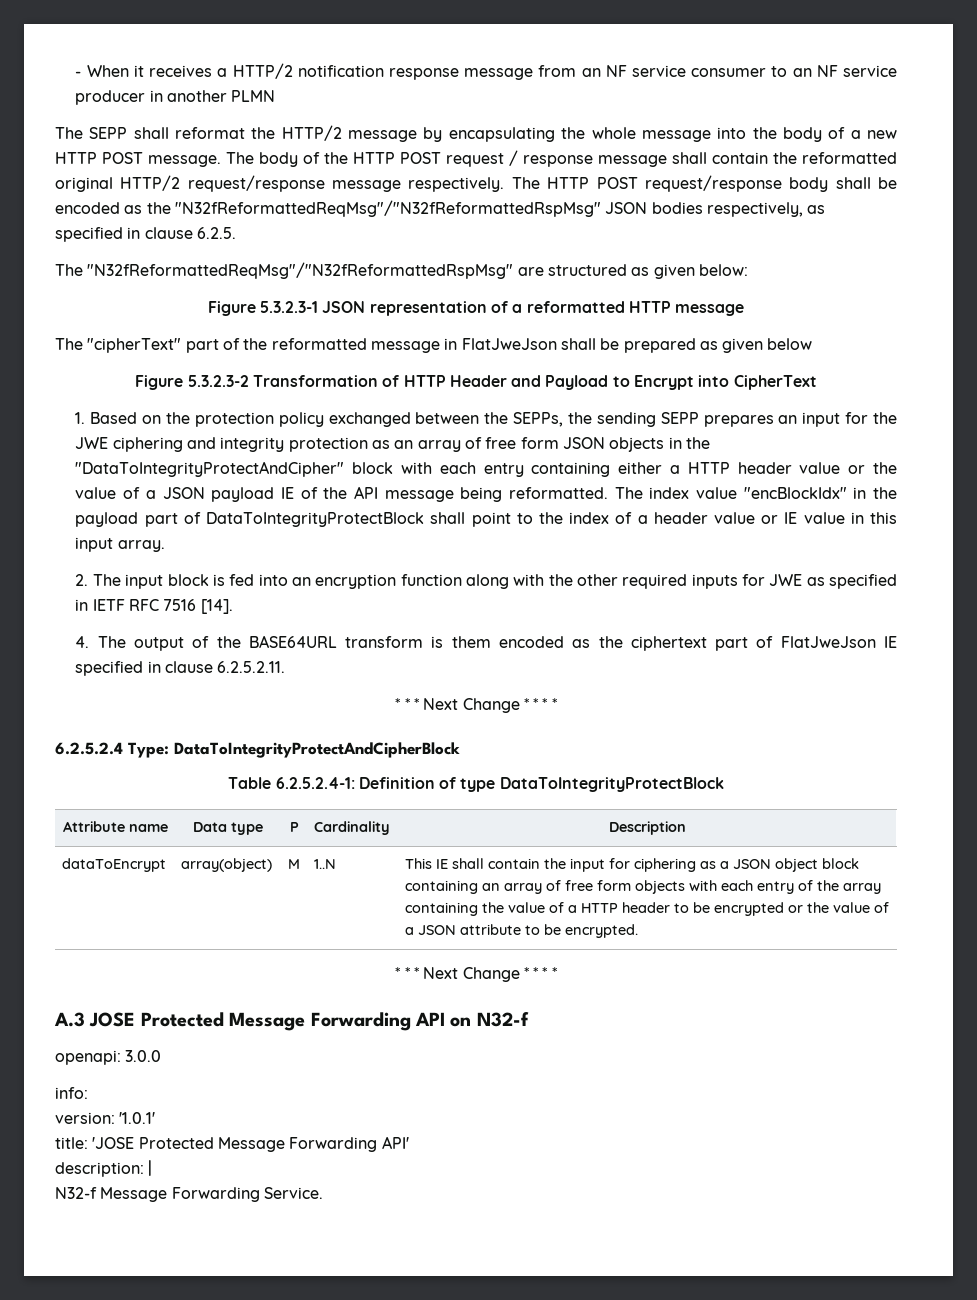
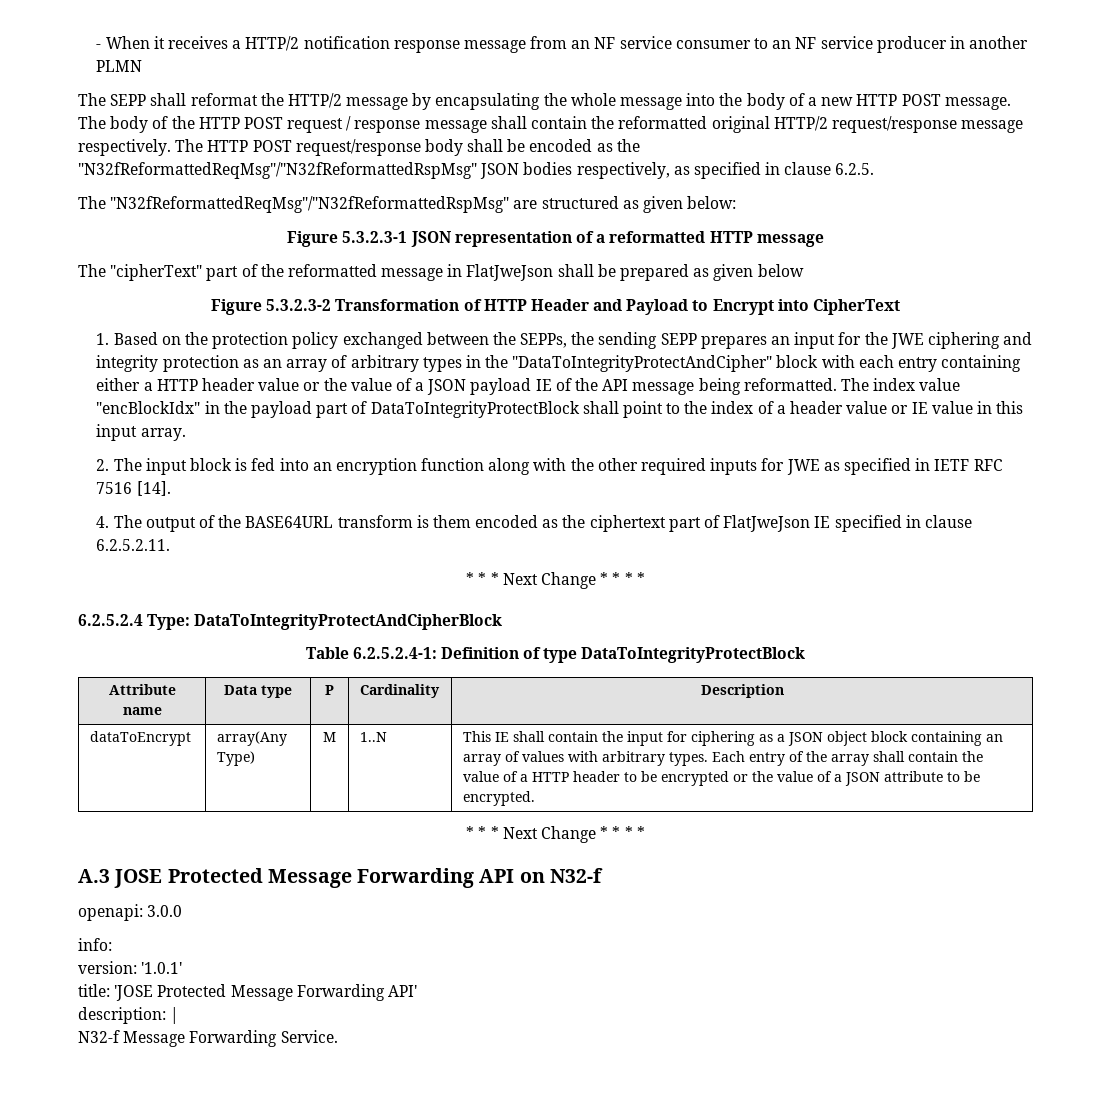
[485,437,665,452] free form JSON objects -> [350,355,462,372] arbitrary types
[180,858,272,872] array(object) -> [216,731,287,746] [216,751,255,766] array(Any Type)
[564,880,753,894] free form objects with each -> [521,751,745,766] values with arbitrary types. Each
[404,902,478,916] containing -> [872,751,958,762] shall contain

